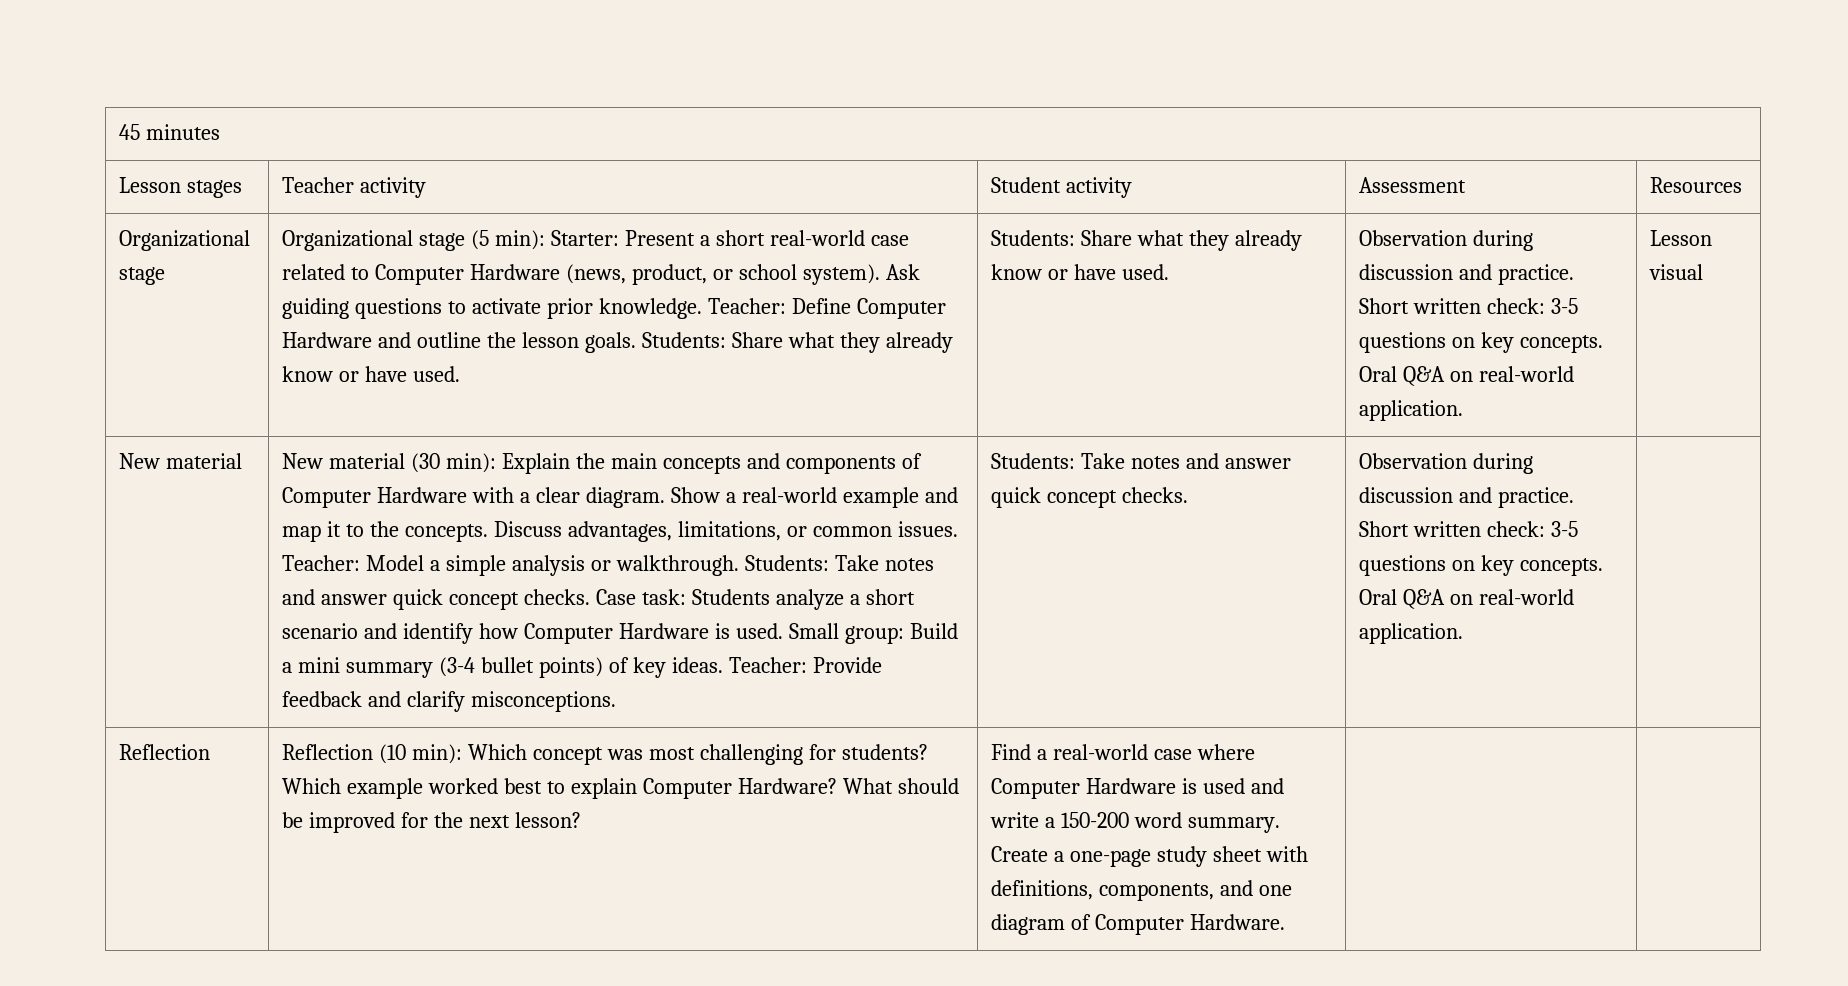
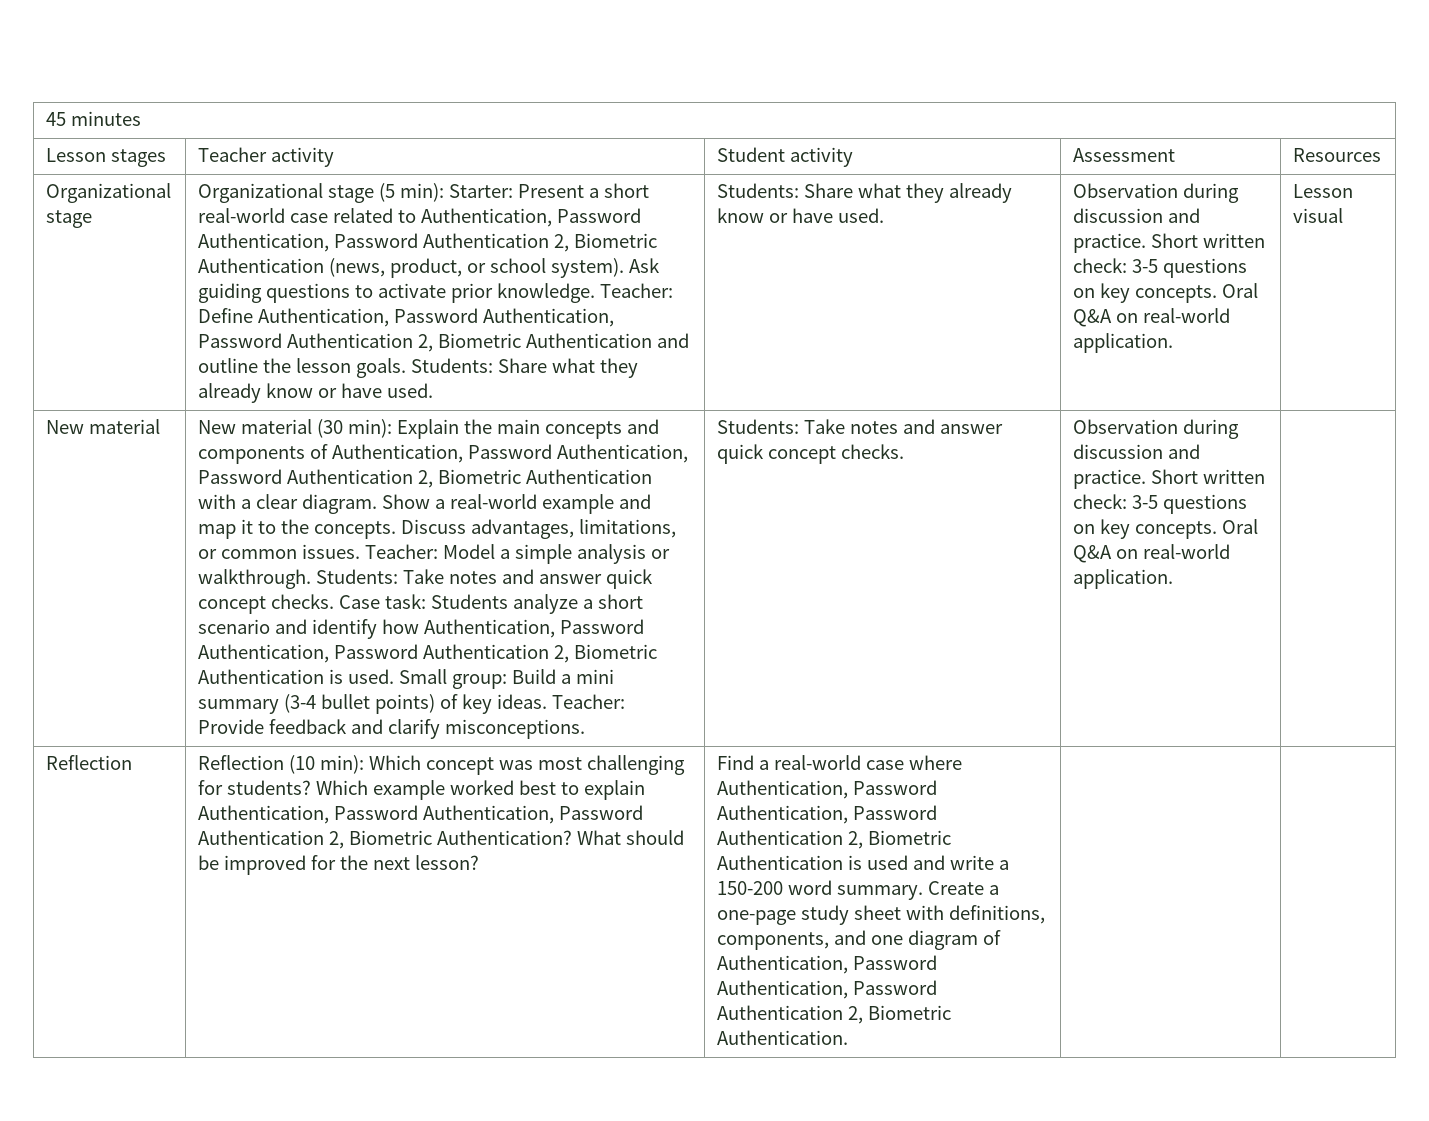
[375,264,561,285] Computer Hardware -> [420,208,641,227] [197,233,657,252] [197,258,324,273] Authentication, Password Authentication, Password Authentication 2, Biometric Authentication
[856,298,946,319] [282,332,373,348] Computer Hardware -> [257,308,614,327] [197,333,652,352] Authentication, Password Authentication, Password Authentication 2, Biometric Authentication
[282,487,468,508] Computer Hardware -> [331,444,688,463] [197,469,652,488] Authentication, Password Authentication, Password Authentication 2, Biometric Authentication
[524,623,710,644] Computer Hardware -> [423,619,644,638] [197,644,657,663] [197,669,324,684] Authentication, Password Authentication, Password Authentication 2, Biometric Authentication
[643,778,837,799] Computer Hardware? -> [197,805,643,824] [197,830,572,849] Authentication, Password Authentication, Password Authentication 2, Biometric Authentication?
[991,778,1177,799] Computer Hardware -> [716,780,937,799] [716,805,937,824] [716,830,951,849] [716,855,843,870] Authentication, Password Authentication, Password Authentication 2, Biometric Authentication
[1095,914,1286,935] Computer Hardware. -> [716,955,937,974] [716,980,937,999] [716,1005,951,1024] [716,1030,848,1045] Authentication, Password Authentication, Password Authentication 2, Biometric Authentication.

